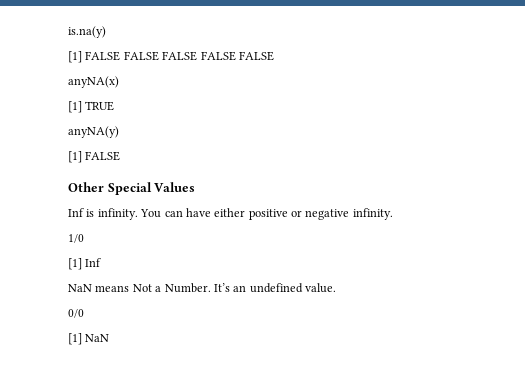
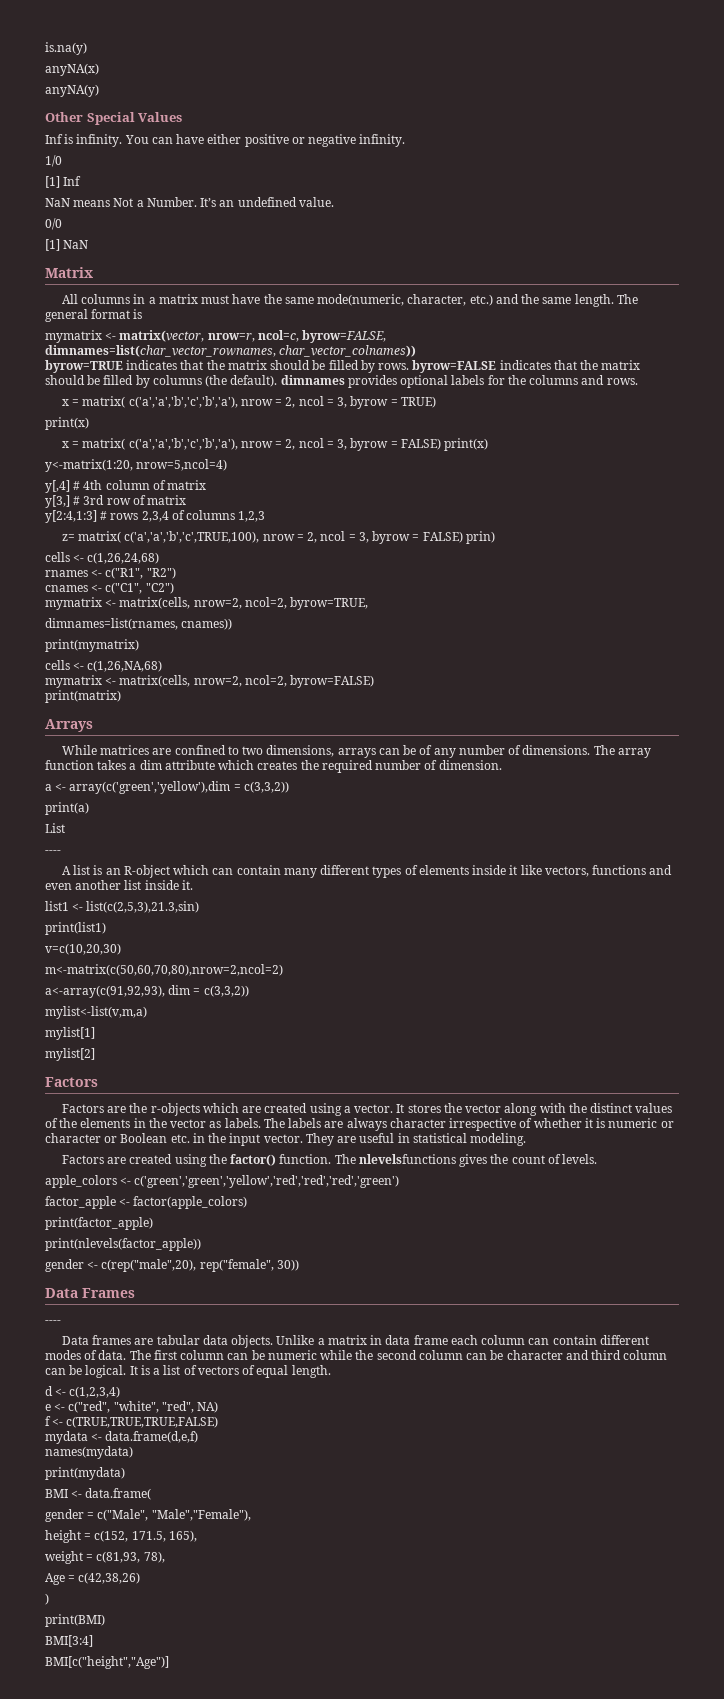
[68,51,274,63] // [1] FALSE FALSE FALSE FALSE FALSE -> (87, 48) none
[68,101,115,113] // [1] TRUE -> (99, 69) none
[68,151,121,163] // [1] FALSE -> (99, 90) none
(110, 338) none -> [45,267,93,278] [61,294,638,307] [45,309,143,322] [45,330,387,343] [45,345,417,357] [45,360,641,373] [45,375,638,388] [61,396,436,409] [45,417,89,430] [61,438,489,451] [45,459,228,472] [45,480,207,493] [45,495,187,508] [45,510,266,523] [61,531,495,544] [45,552,160,564] [45,567,176,579] [45,582,174,594] [45,597,369,610] [45,618,233,630] [45,639,139,652] [45,660,163,672] [45,675,375,688] [45,690,121,703] [45,719,93,732] [61,745,651,758] [45,760,502,773] [45,781,289,794] [45,802,89,815] [45,823,65,833] [45,850,61,854] [61,865,673,878] [45,880,193,890] [45,901,200,913] [45,922,106,935] [45,943,121,955] [45,964,283,976] [45,985,249,998] [45,1006,147,1019] [45,1027,95,1040] [45,1048,95,1061] [45,1077,98,1087] [61,1103,673,1116] [45,1118,674,1131] [45,1133,527,1146] [61,1154,598,1167] [45,1175,400,1188] [45,1196,248,1209] [45,1217,153,1230] [45,1238,201,1251] [45,1259,299,1272] [45,1288,135,1298] [45,1320,61,1324] [61,1335,649,1348] [45,1350,668,1360] [45,1365,331,1378] [45,1386,121,1398] [45,1401,219,1413] [45,1416,219,1428] [45,1431,199,1444] [45,1446,133,1459] [45,1467,125,1480] [45,1488,152,1500] [45,1509,251,1522] [45,1530,197,1543] [45,1551,165,1564] [45,1572,141,1585] [45,1593,49,1605] [45,1614,105,1627] [45,1635,93,1647] [45,1656,169,1669] // Matrix // All columns in a matrix must have the same mode(numeric, character, etc.) and the same length. The general format is // mymatrix <- matrix(vector, nrow=r, ncol=c, byrow=FALSE, // dimnames=list(char_vector_rownames, char_vector_colnames)) // byrow=TRUE indicates that the matrix should be filled by rows. byrow=FALSE indicates that the matrix should be filled by columns (the default). dimnames provides optional labels for the columns and rows. // x = matrix( c('a','a','b','c','b','a'), nrow = 2, ncol = 3, byrow = TRUE) // print(x) // x = matrix( c('a','a','b','c','b','a'), nrow = 2, ncol = 3, byrow = FALSE) print(x) // y<-matrix(1:20, nrow=5,ncol=4) // y[,4] # 4th column of matrix // y[3,] # 3rd row of matrix // y[2:4,1:3] # rows 2,3,4 of columns 1,2,3 // z= matrix( c('a','a','b','c',TRUE,100), nrow = 2, ncol = 3, byrow = FALSE) prin) // cells <- c(1,26,24,68) // rnames <- c("R1", "R2") // cnames <- c("C1", "C2") // mymatrix <- matrix(cells, nrow=2, ncol=2, byrow=TRUE, // dimnames=list(rnames, cnames)) // print(mymatrix) // cells <- c(1,26,NA,68) // mymatrix <- matrix(cells, nrow=2, ncol=2, byrow=FALSE) // print(matrix) // Arrays // While matrices are confined to two dimensions, arrays can be of any number of dimensions. The array function takes a dim attribute which creates the required number of dimension. // a <- array(c('green','yellow'),dim = c(3,3,2)) // print(a) // List // ---- // A list is an R-object which can contain many different types of elements inside it like vectors, functions and even another list inside it. // list1 <- list(c(2,5,3),21.3,sin) // print(list1) // v=c(10,20,30) // m<-matrix(c(50,60,70,80),nrow=2,ncol=2) // a<-array(c(91,92,93), dim = c(3,3,2)) // mylist<-list(v,m,a) // mylist[1] // mylist[2] // Factors // Factors are the r-objects which are created using a vector. It stores the vector along with the distinct values of the elements in the vector as labels. The labels are always character irrespective of whether it is numeric or character or Boolean etc. in the input vector. They are useful in statistical modeling. // Factors are created using the factor() function. The nlevelsfunctions gives the count of levels. // apple_colors <- c('green','green','yellow','red','red','red','green') // factor_apple <- factor(apple_colors) // print(factor_apple) // print(nlevels(factor_apple)) // gender <- c(rep("male",20), rep("female", 30)) // Data Frames // ---- // Data frames are tabular data objects. Unlike a matrix in data frame each column can contain different modes of data. The first column can be numeric while the second column can be character and third column can be logical. It is a list of vectors of equal length. // d <- c(1,2,3,4) // e <- c("red", "white", "red", NA) // f <- c(TRUE,TRUE,TRUE,FALSE) // mydata <- data.frame(d,e,f) // names(mydata) // print(mydata) // BMI <- data.frame( // gender = c("Male", "Male","Female"), // height = c(152, 171.5, 165), // weight = c(81,93, 78), // Age = c(42,38,26) // ) // print(BMI) // BMI[3:4] // BMI[c("height","Age")]

